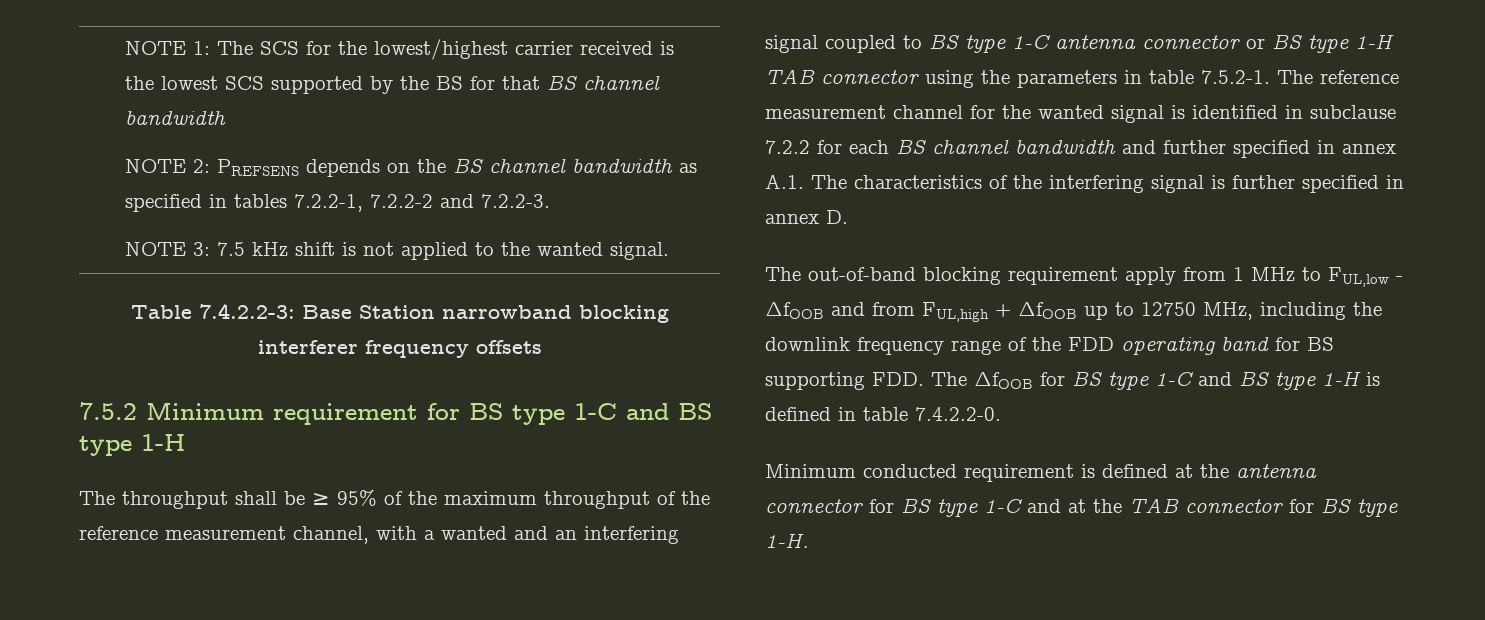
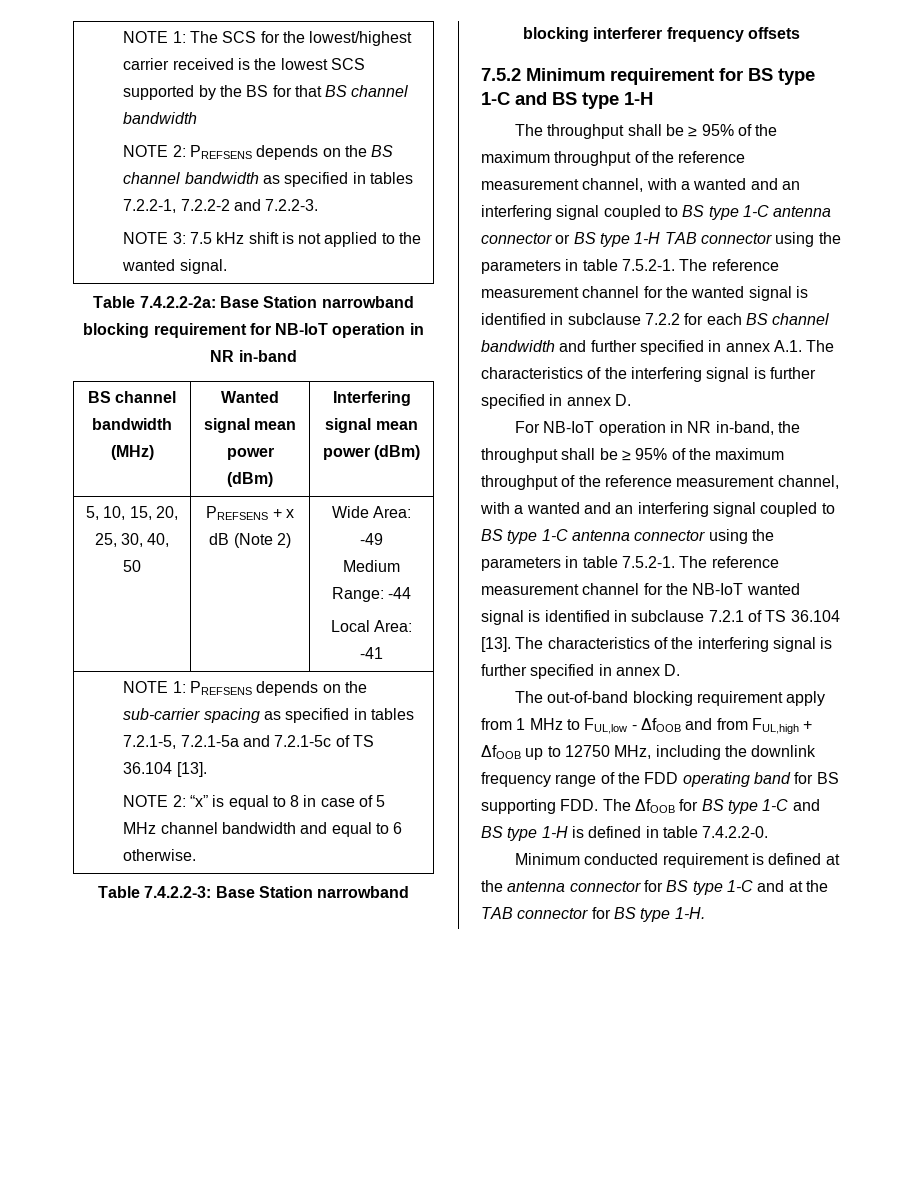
(669, 251) none -> [93,296,414,308] [83,323,424,338] [210,350,297,362] [87,391,177,403] [92,418,172,430] [110,445,154,460] [221,391,279,403] [203,418,297,433] [226,447,274,460] [227,472,273,487] [332,391,411,406] [325,418,418,433] [322,445,421,460] [86,506,178,520] [94,533,170,547] [123,560,141,572] [206,506,294,520] [209,533,291,548] [331,506,412,518] [360,533,383,545] [343,560,400,572] [331,587,412,602] [330,620,413,632] [360,647,383,659] [123,681,367,696] [123,708,414,723] [123,735,374,749] [123,762,207,777] [123,795,386,810] [123,822,403,837] [123,849,197,861] // Table 7.4.2.2-2a: Base Station narrowband blocking requirement for NB-IoT operation in NR in-band // BS channel bandwidth (MHz) | Wanted signal mean power (dBm) | Interfering signal mean power (dBm) // 5, 10, 15, 20, 25, 30, 40, 50 | PREFSENS + x dB (Note 2) | Wide Area: -49 // Medium Range: -44 // Local Area: -41 // NOTE 1: PREFSENS depends on the sub-carrier spacing as specified in tables 7.2.1-5, 7.2.1-5a and 7.2.1-5c of TS 36.104 [13]. // NOTE 2: “x” is equal to 8 in case of 5 MHz channel bandwidth and equal to 6 otherwise.
(848, 217) none -> [514,421,800,436] [481,448,785,463] [481,475,839,490] [480,502,835,517] [481,529,774,544] [481,556,779,571] [481,583,800,595] [481,610,840,625] [481,637,833,652] [481,664,681,679] // For NB-IoT operation in NR in-band, the throughput shall be ≥ 95% of the maximum throughput of the reference measurement channel, with a wanted and an interfering signal coupled to BS type 1-C antenna connector using the parameters in table 7.5.2-1. The reference measurement channel for the NB-IoT wanted signal is identified in subclause 7.2.1 of TS 36.104 [13]. The characteristics of the interfering signal is further specified in annex D.

